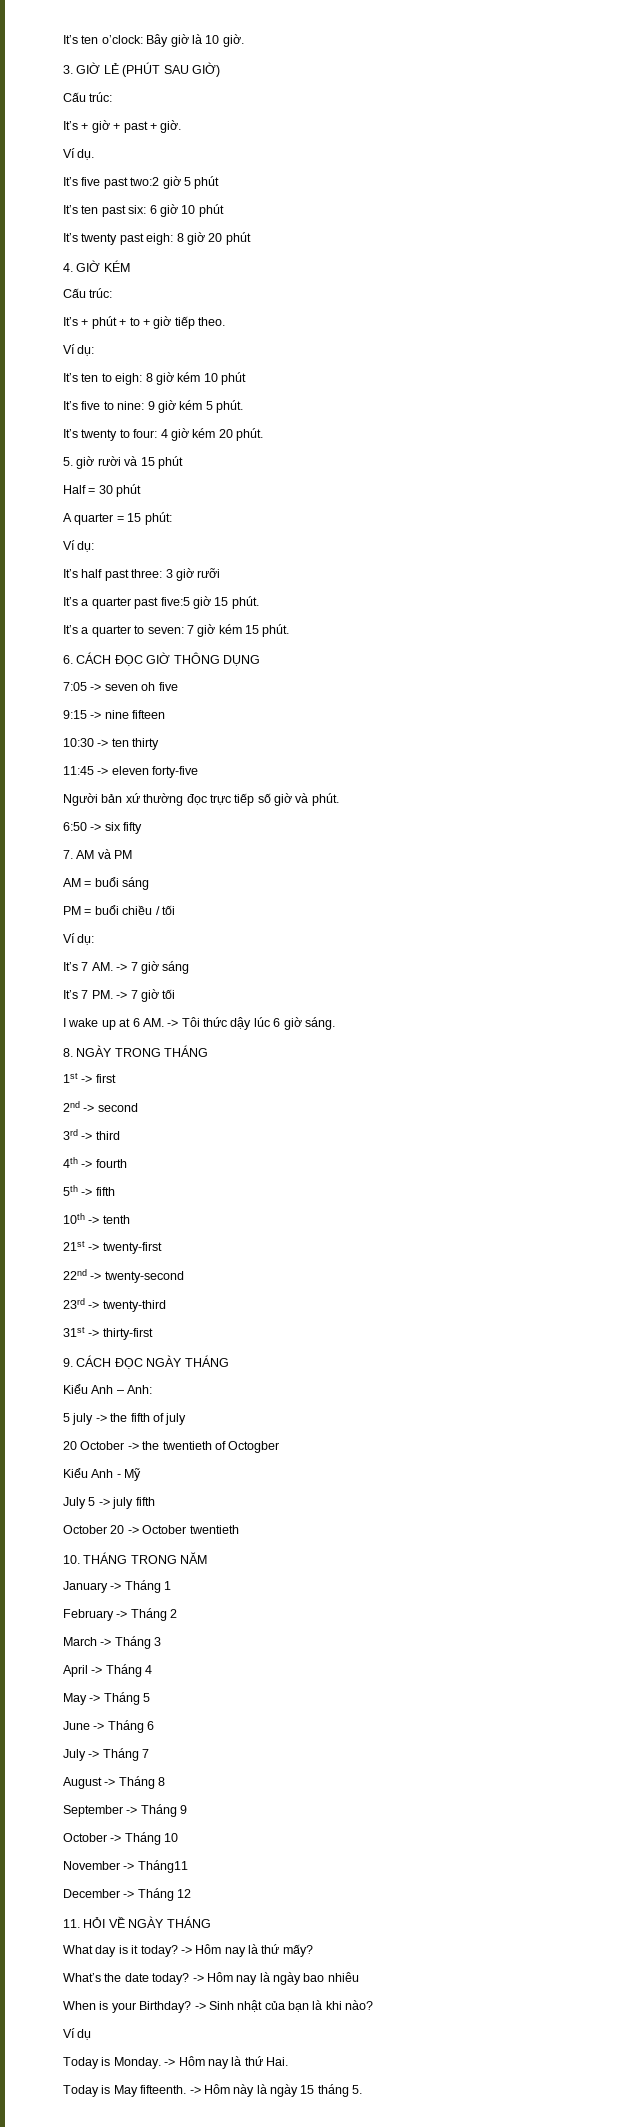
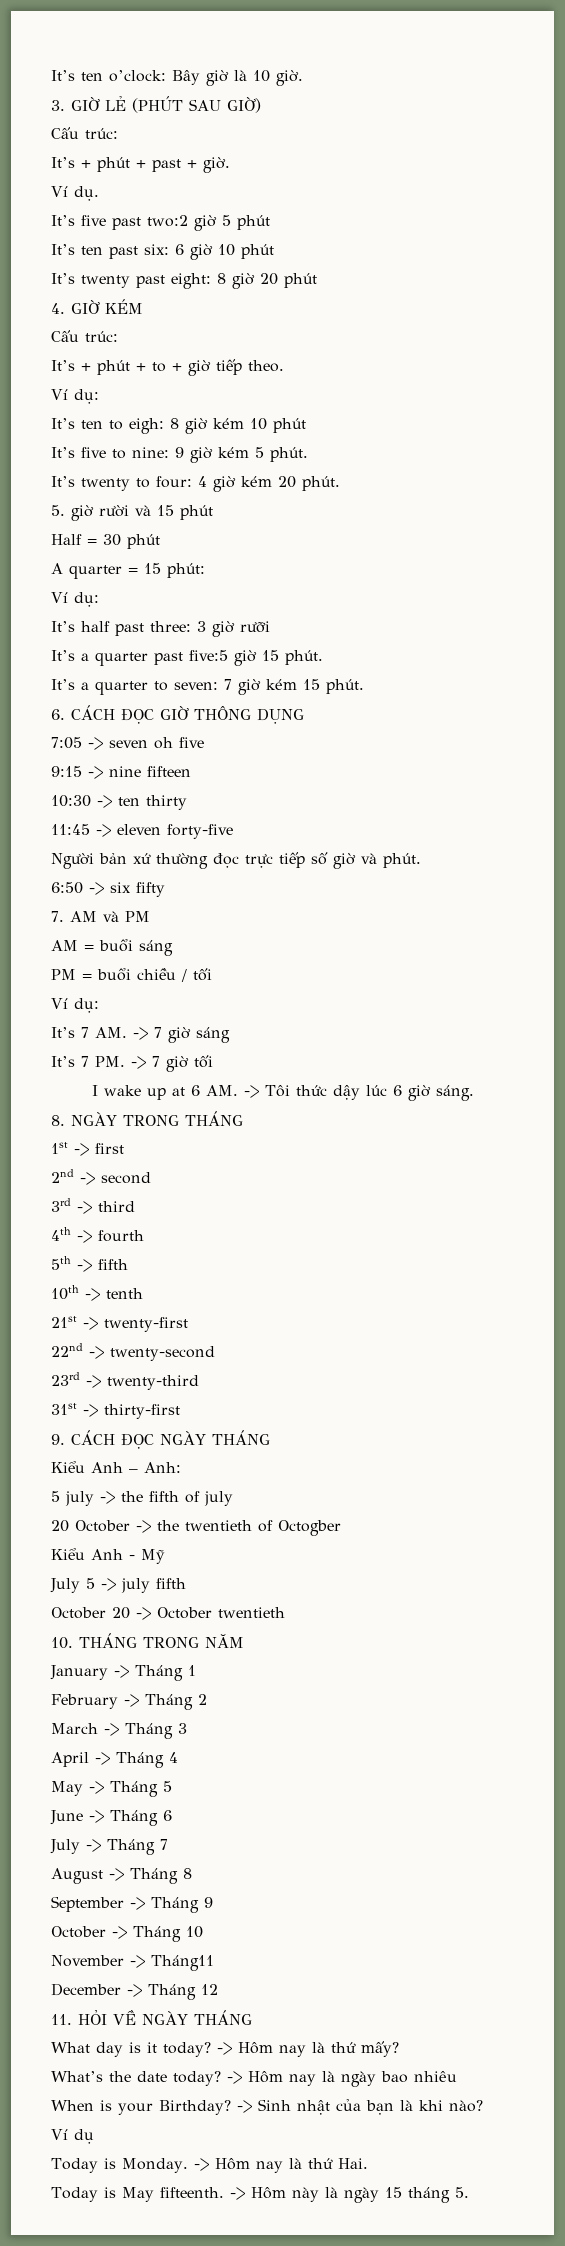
[91,120,110,133] giờ -> [97,157,130,172] phút
[146,233,174,245] eigh: -> [171,273,211,289] eight:

